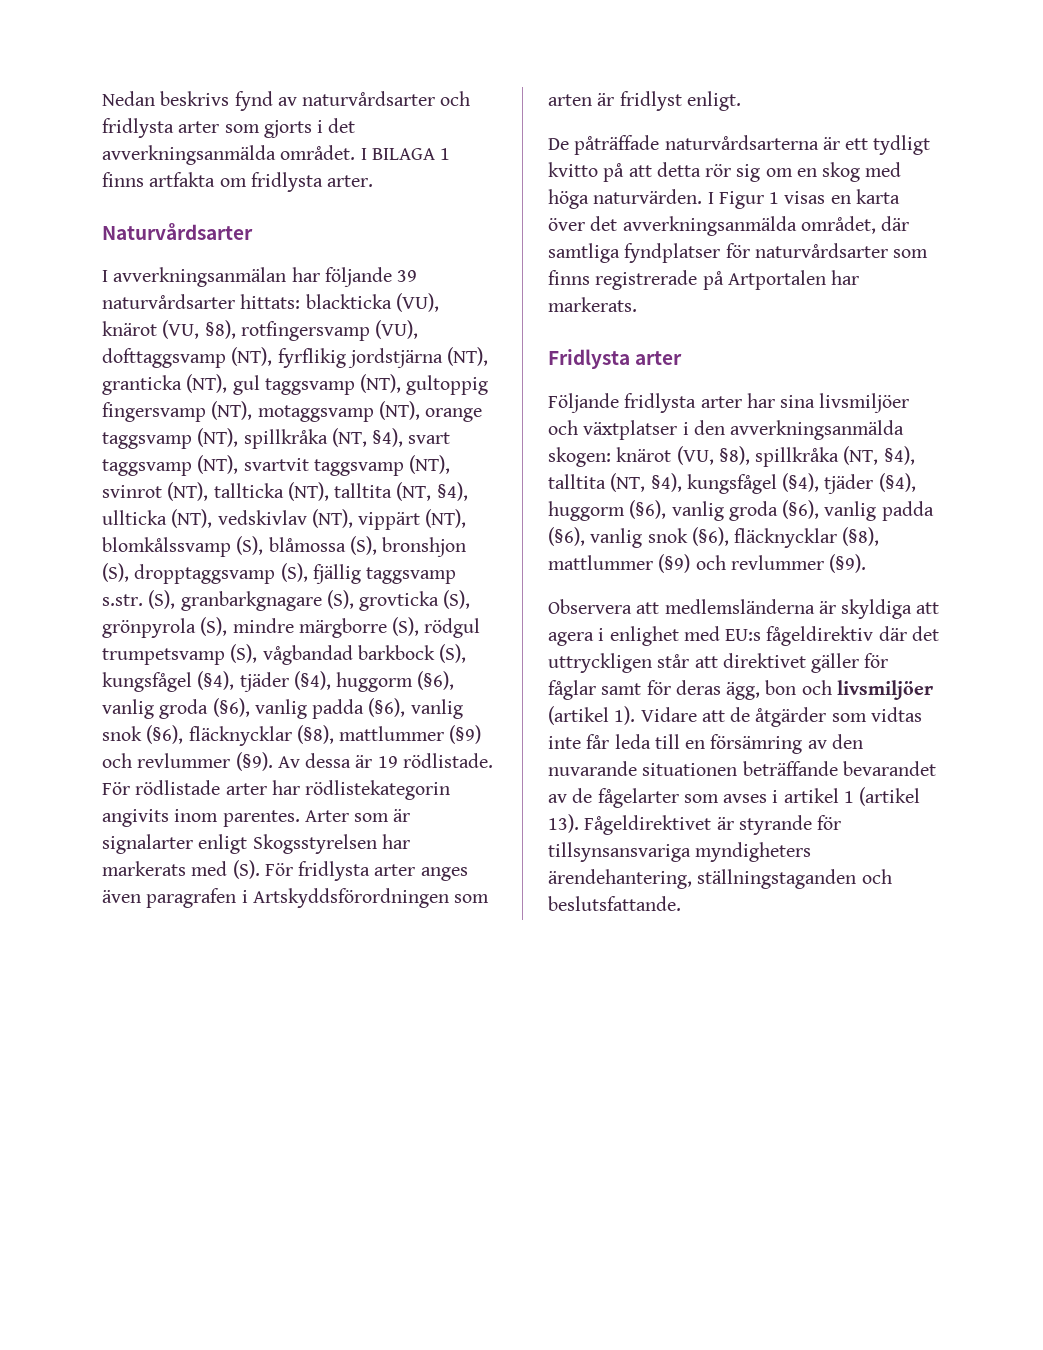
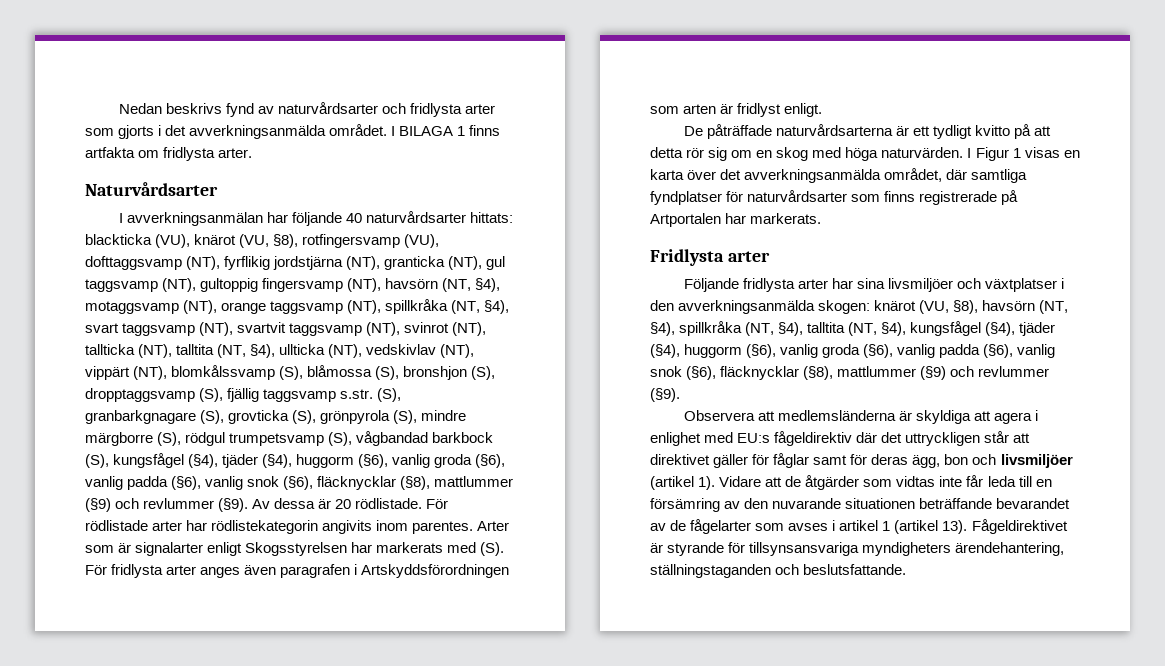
[397,270,418,282] 39 -> [345,213,362,223] 40
(253, 410) none -> [385,278,501,292] havsörn (NT, §4),
[377,756,398,768] 19 -> [335,499,352,509] 20
(750, 455) none -> [982,300,1069,314] [650,322,675,336] havsörn (NT, §4),

